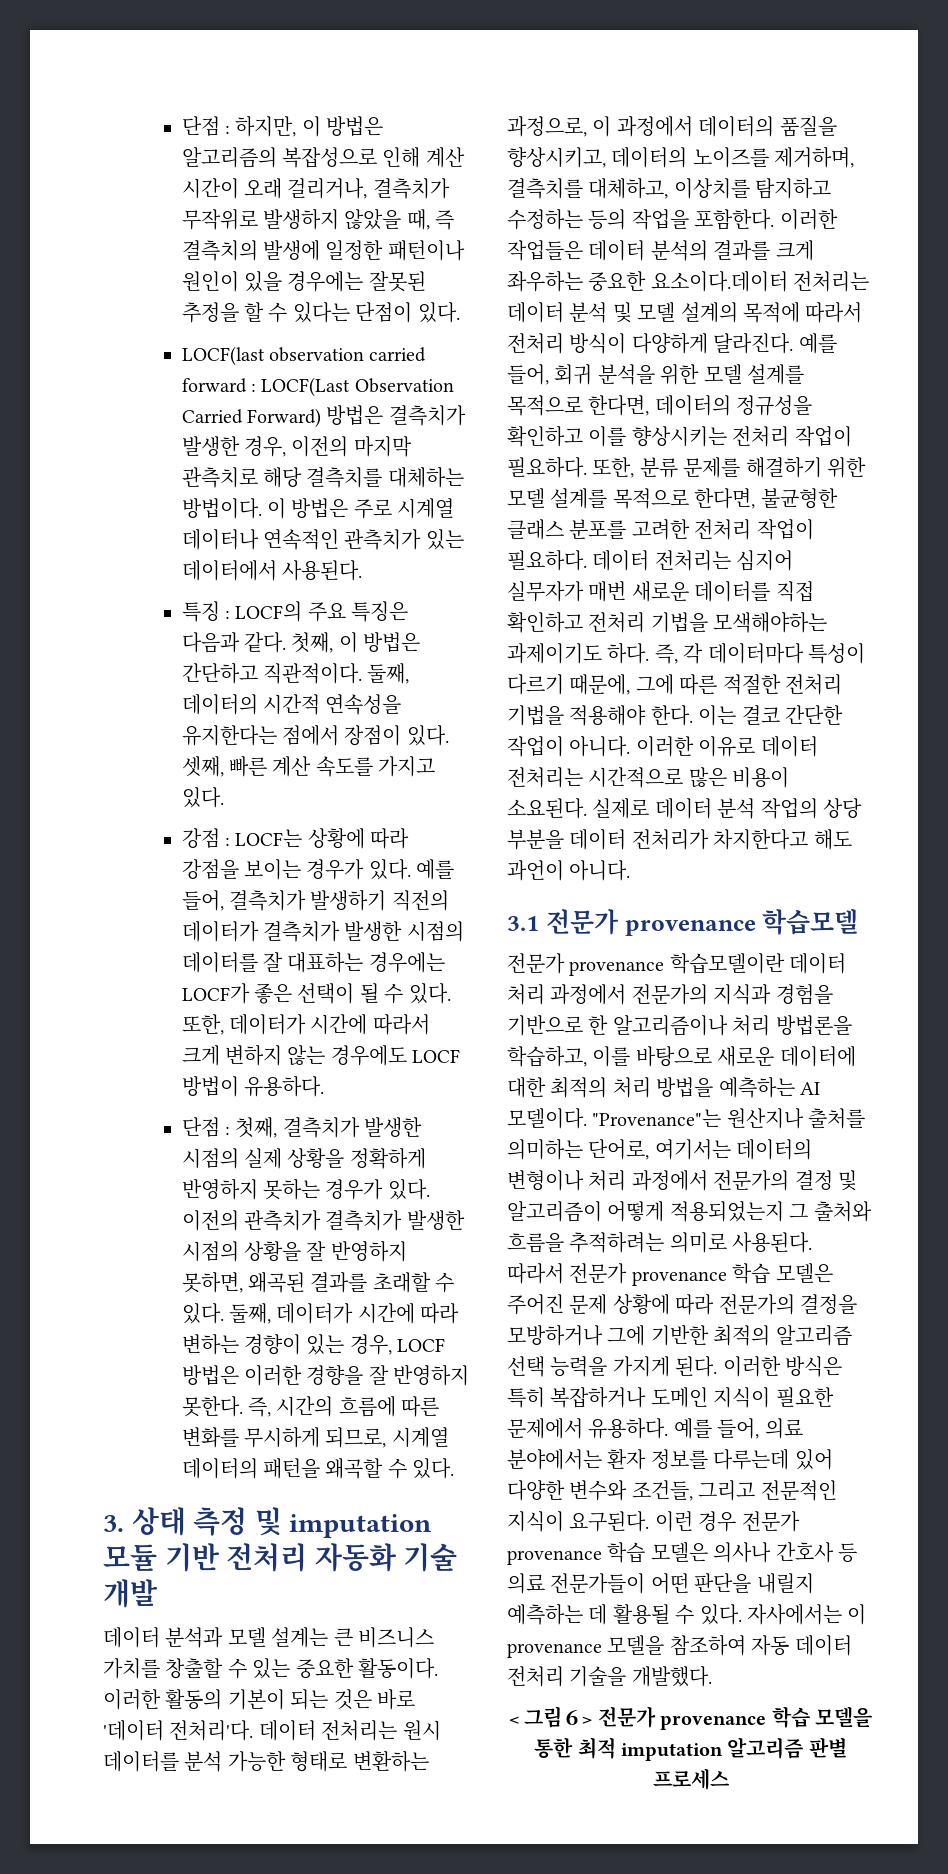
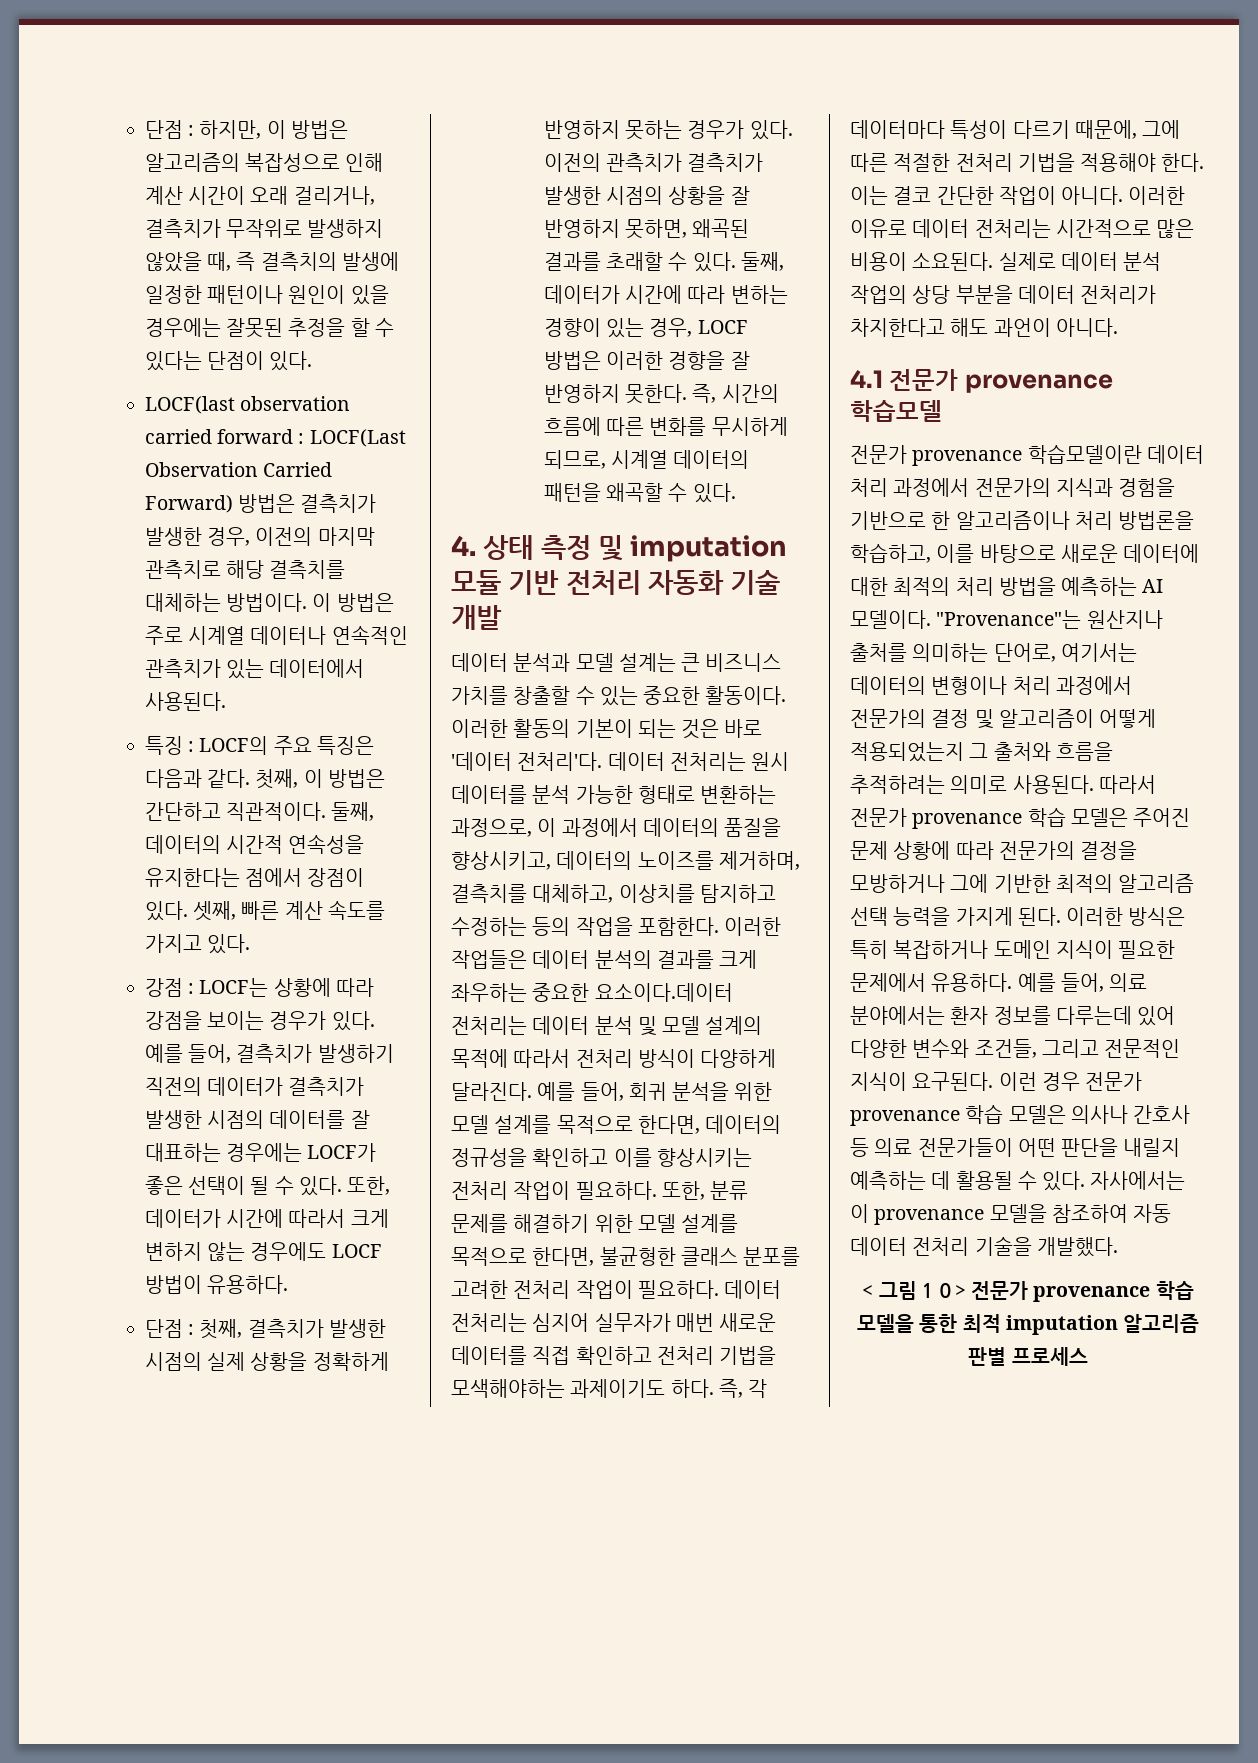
[103,1515,124,1532] 3. -> [451,535,476,556] 4.
[507,916,539,931] 3.1 -> [850,369,883,388] 4.1
[562,1710,583,1725] ６ -> [916,1283,955,1298] １０

